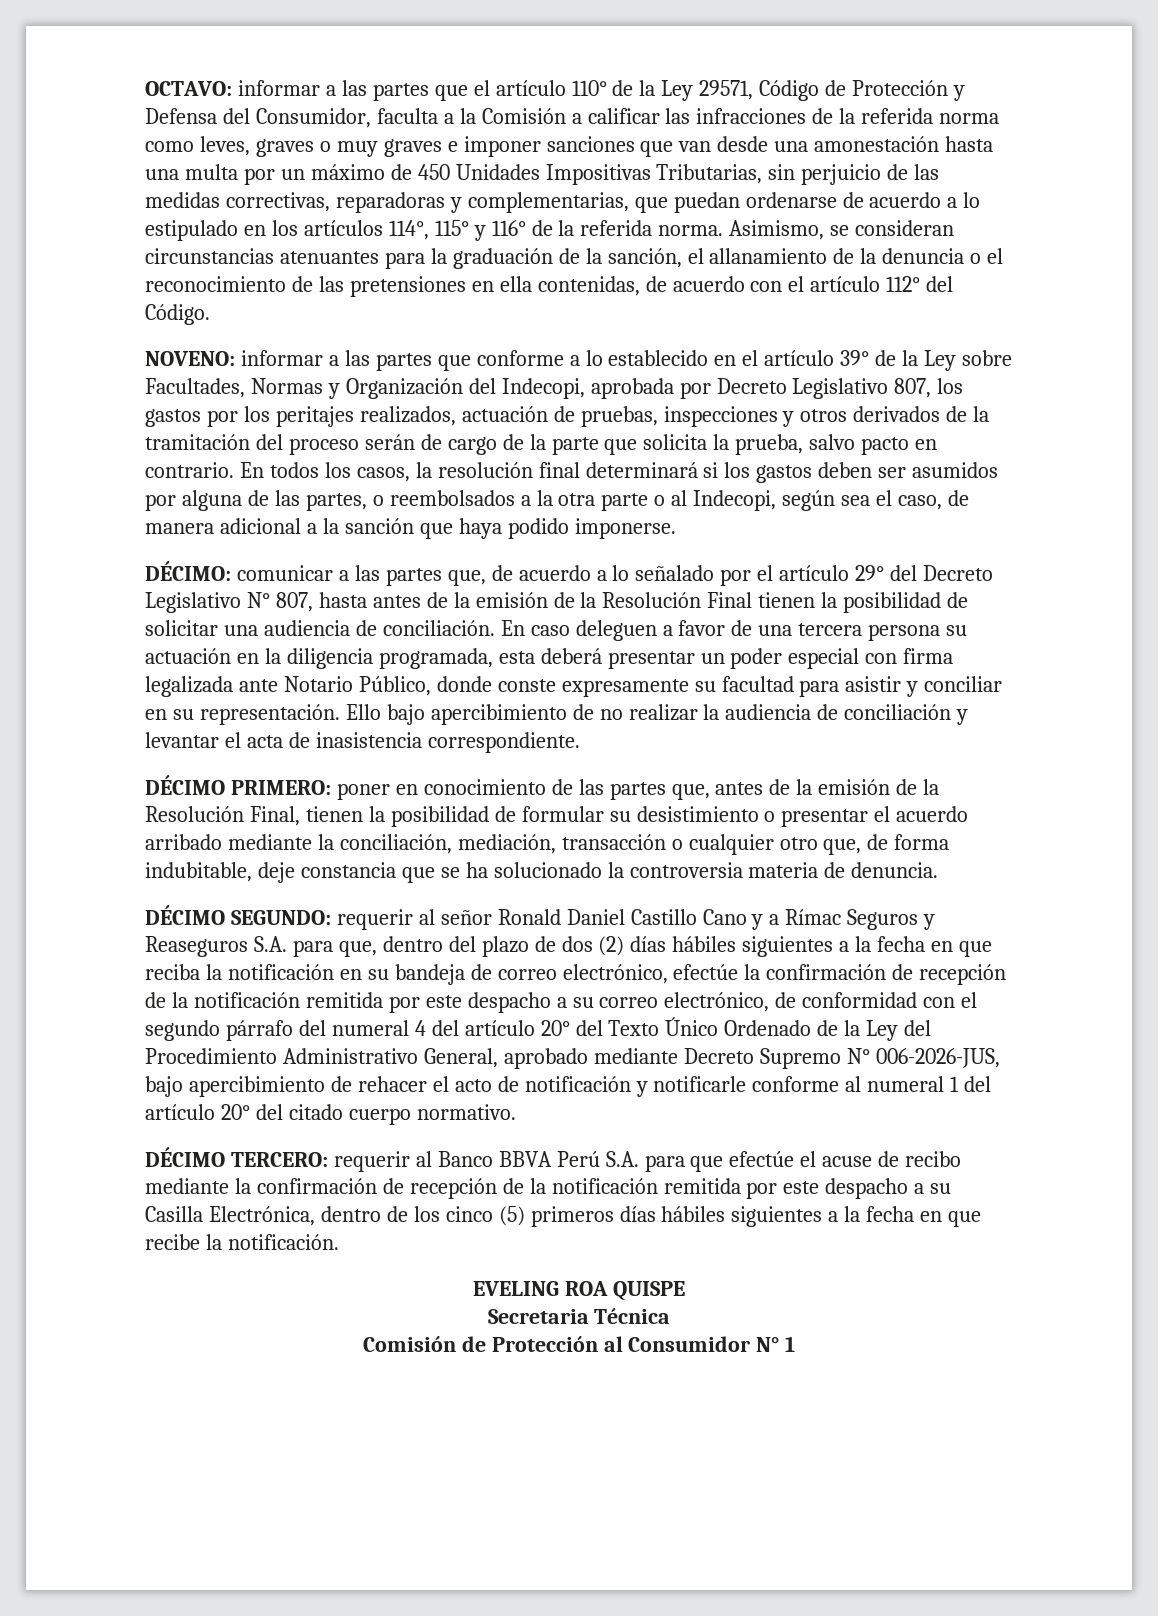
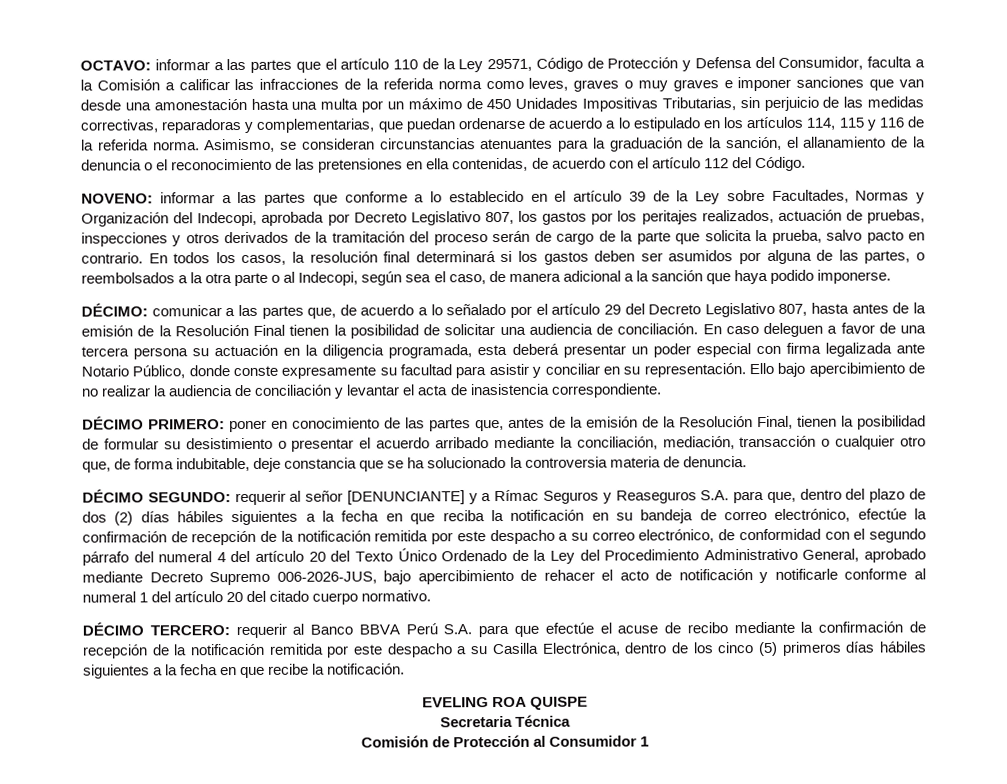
[571,80,607,96] 110° -> [393,59,419,70] 110
[388,220,526,241] 114°, 115° y 116° -> [806,117,904,131] 114, 115 y 116
[886,276,921,292] 112° -> [703,158,729,169] 112
[840,350,870,366] 39° -> [628,191,646,202] 39
[855,565,885,581] 29° -> [603,304,621,315] 29
[246,592,270,608] N° -> (775, 310) none
[497,909,747,925] Ronald Daniel Castillo Cano -> [346,490,465,505] [DENUNCIANTE]
[540,1020,570,1036] 20° -> [308,551,326,562] 20
[846,1048,870,1064] N° -> (271, 578) none
[220,1104,250,1120] 20° -> [226,591,244,603] 20
[756,1336,780,1352] N° -> (638, 741) none

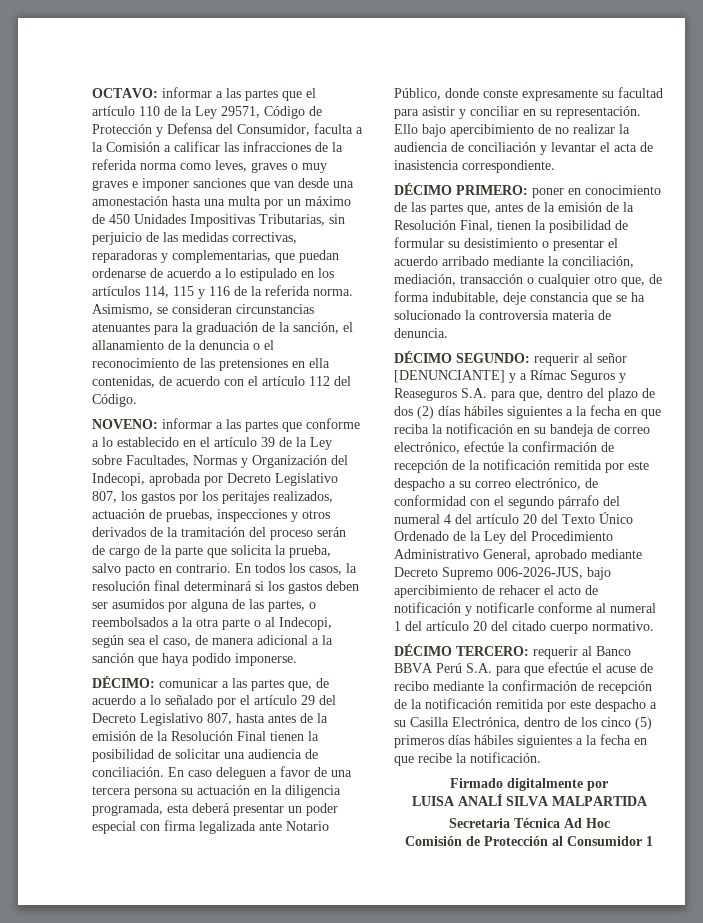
[421,696,589,710] EVELING ROA QUISPE -> [450,778,608,791] [411,794,648,806] Firmado digitalmente por // LUISA ANALÍ SILVA MALPARTIDA
(572, 720) none -> [563,818,610,828] Ad Hoc

